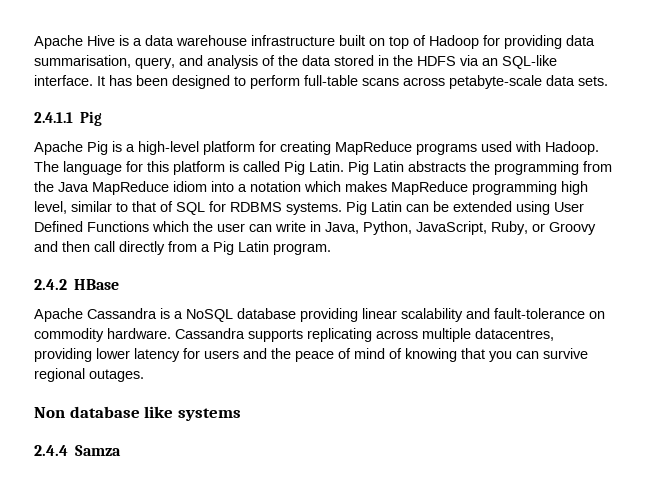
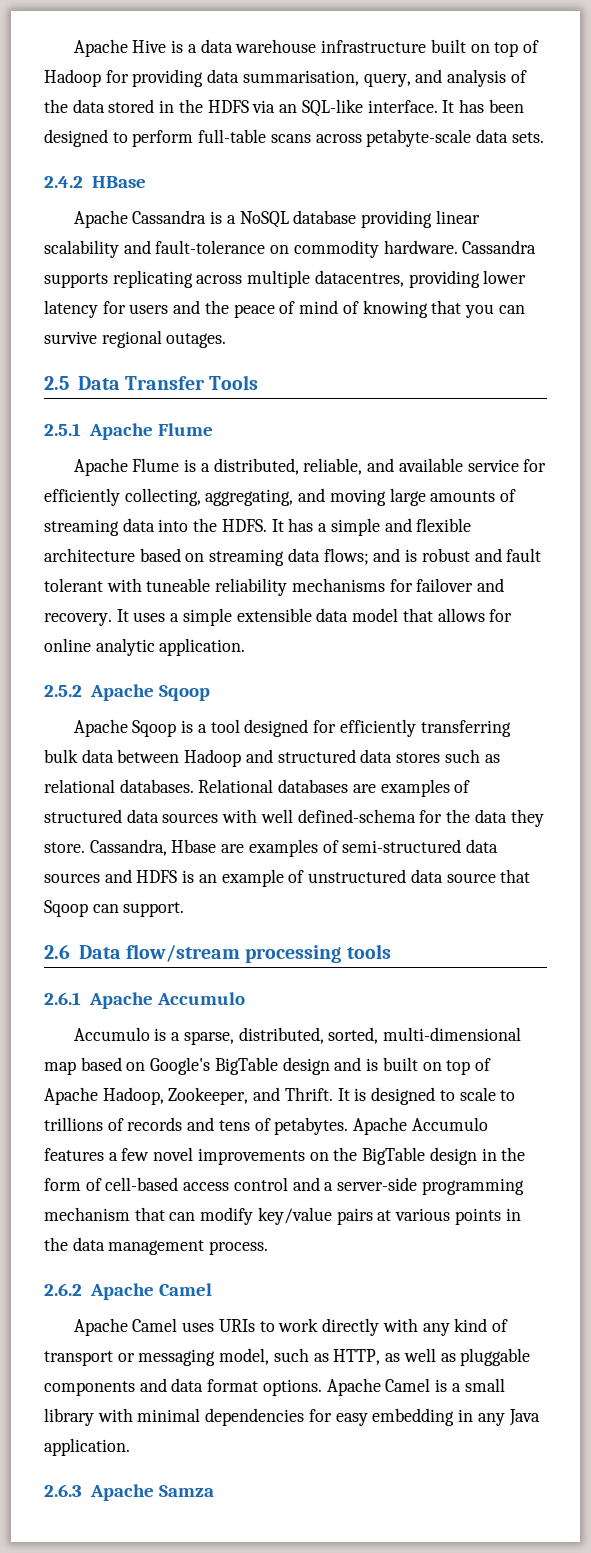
[34,111,103,126] [34,141,599,155] [34,161,612,175] [34,181,588,195] [34,201,584,215] [34,221,596,235] [34,241,331,255] // 2.4.1.1 Pig // Apache Pig is a high-level platform for creating MapReduce programs used with Hadoop. The language for this platform is called Pig Latin. Pig Latin abstracts the programming from the Java MapReduce idiom into a notation which makes MapReduce programming high level, similar to that of SQL for RDBMS systems. Pig Latin can be extended using User Defined Functions which the user can write in Java, Python, JavaScript, Ruby, or Groovy and then call directly from a Pig Latin program. -> (544, 137) none
[34,406,241,421] [34,445,68,456] Non database like systems // 2.4.4 -> [44,375,259,390] [44,423,213,440] [73,458,547,476] [44,488,517,506] [44,518,472,536] [44,548,542,566] [44,578,505,596] [44,608,513,626] [44,638,246,656] [44,684,210,701] [73,719,511,737] [44,749,500,767] [44,779,471,797] [44,809,544,827] [44,839,499,857] [44,869,531,887] [44,900,185,917] [44,944,391,963] [44,992,245,1009] [73,1027,522,1045] [44,1057,491,1075] [44,1087,516,1105] [44,1117,488,1135] [44,1147,526,1165] [44,1177,524,1195] [44,1207,521,1225] [44,1237,269,1255] [44,1283,212,1300] [73,1318,508,1336] [44,1348,531,1366] [44,1378,505,1396] [44,1408,540,1426] [44,1438,130,1456] [44,1484,154,1501] 2.5 Data Transfer Tools // 2.5.1 Apache Flume // Apache Flume is a distributed, reliable, and available service for efficiently collecting, aggregating, and moving large amounts of streaming data into the HDFS. It has a simple and flexible architecture based on streaming data flows; and is robust and fault tolerant with tuneable reliability mechanisms for failover and recovery. It uses a simple extensible data model that allows for online analytic application. // 2.5.2 Apache Sqoop // Apache Sqoop is a tool designed for efficiently transferring bulk data between Hadoop and structured data stores such as relational databases. Relational databases are examples of structured data sources with well defined-schema for the data they store. Cassandra, Hbase are examples of semi-structured data sources and HDFS is an example of unstructured data source that Sqoop can support. // 2.6 Data flow/stream processing tools // 2.6.1 Apache Accumulo // Accumulo is a sparse, distributed, sorted, multi-dimensional map based on Google's BigTable design and is built on top of Apache Hadoop, Zookeeper, and Thrift. It is designed to scale to trillions of records and tens of petabytes. Apache Accumulo features a few novel improvements on the BigTable design in the form of cell-based access control and a server-side programming mechanism that can modify key/value pairs at various points in the data management process. // 2.6.2 Apache Camel // Apache Camel uses URIs to work directly with any kind of transport or messaging model, such as HTTP, as well as pluggable components and data format options. Apache Camel is a small library with minimal dependencies for easy embedding in any Java application. // 2.6.3 Apache

